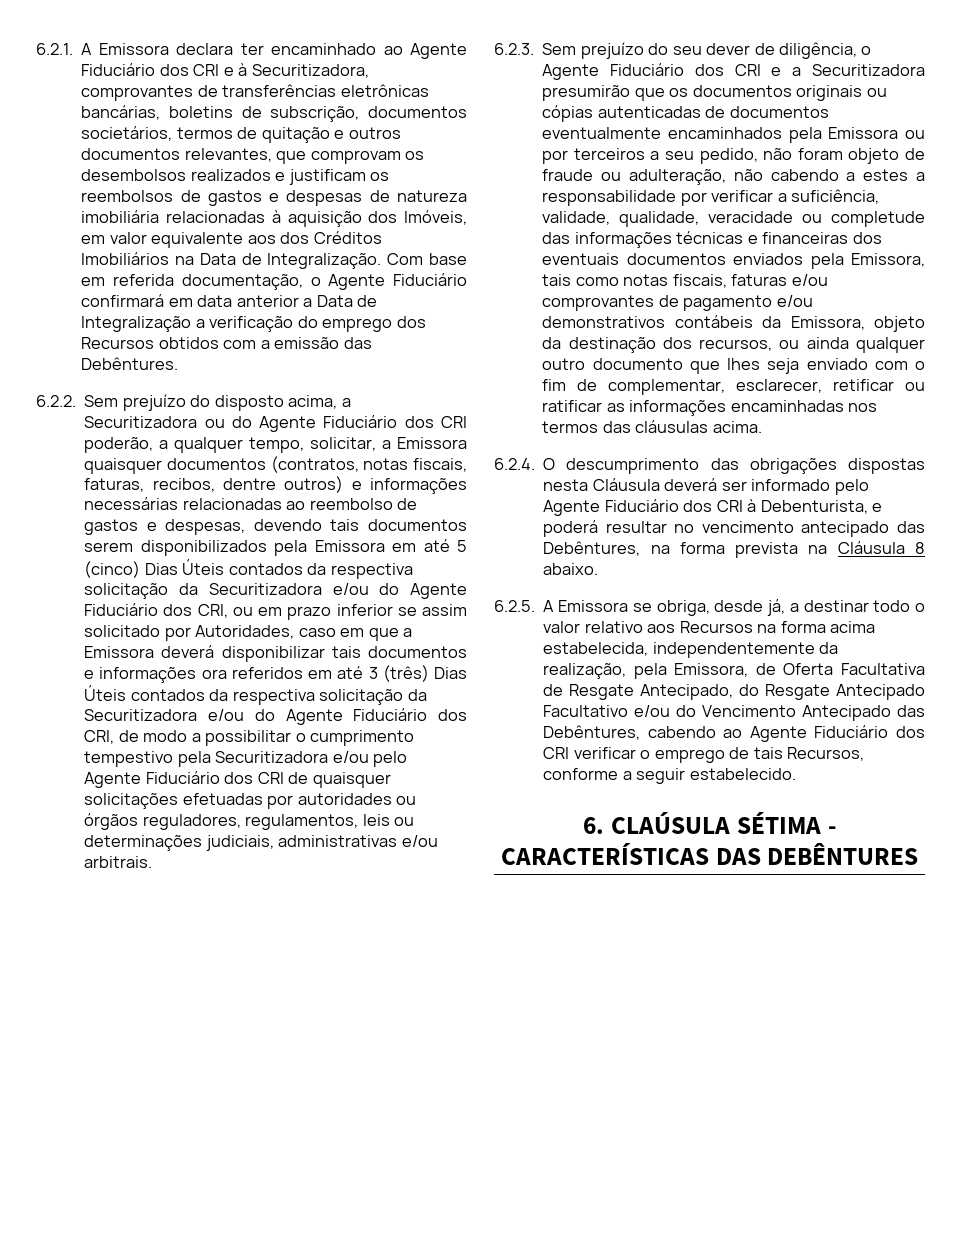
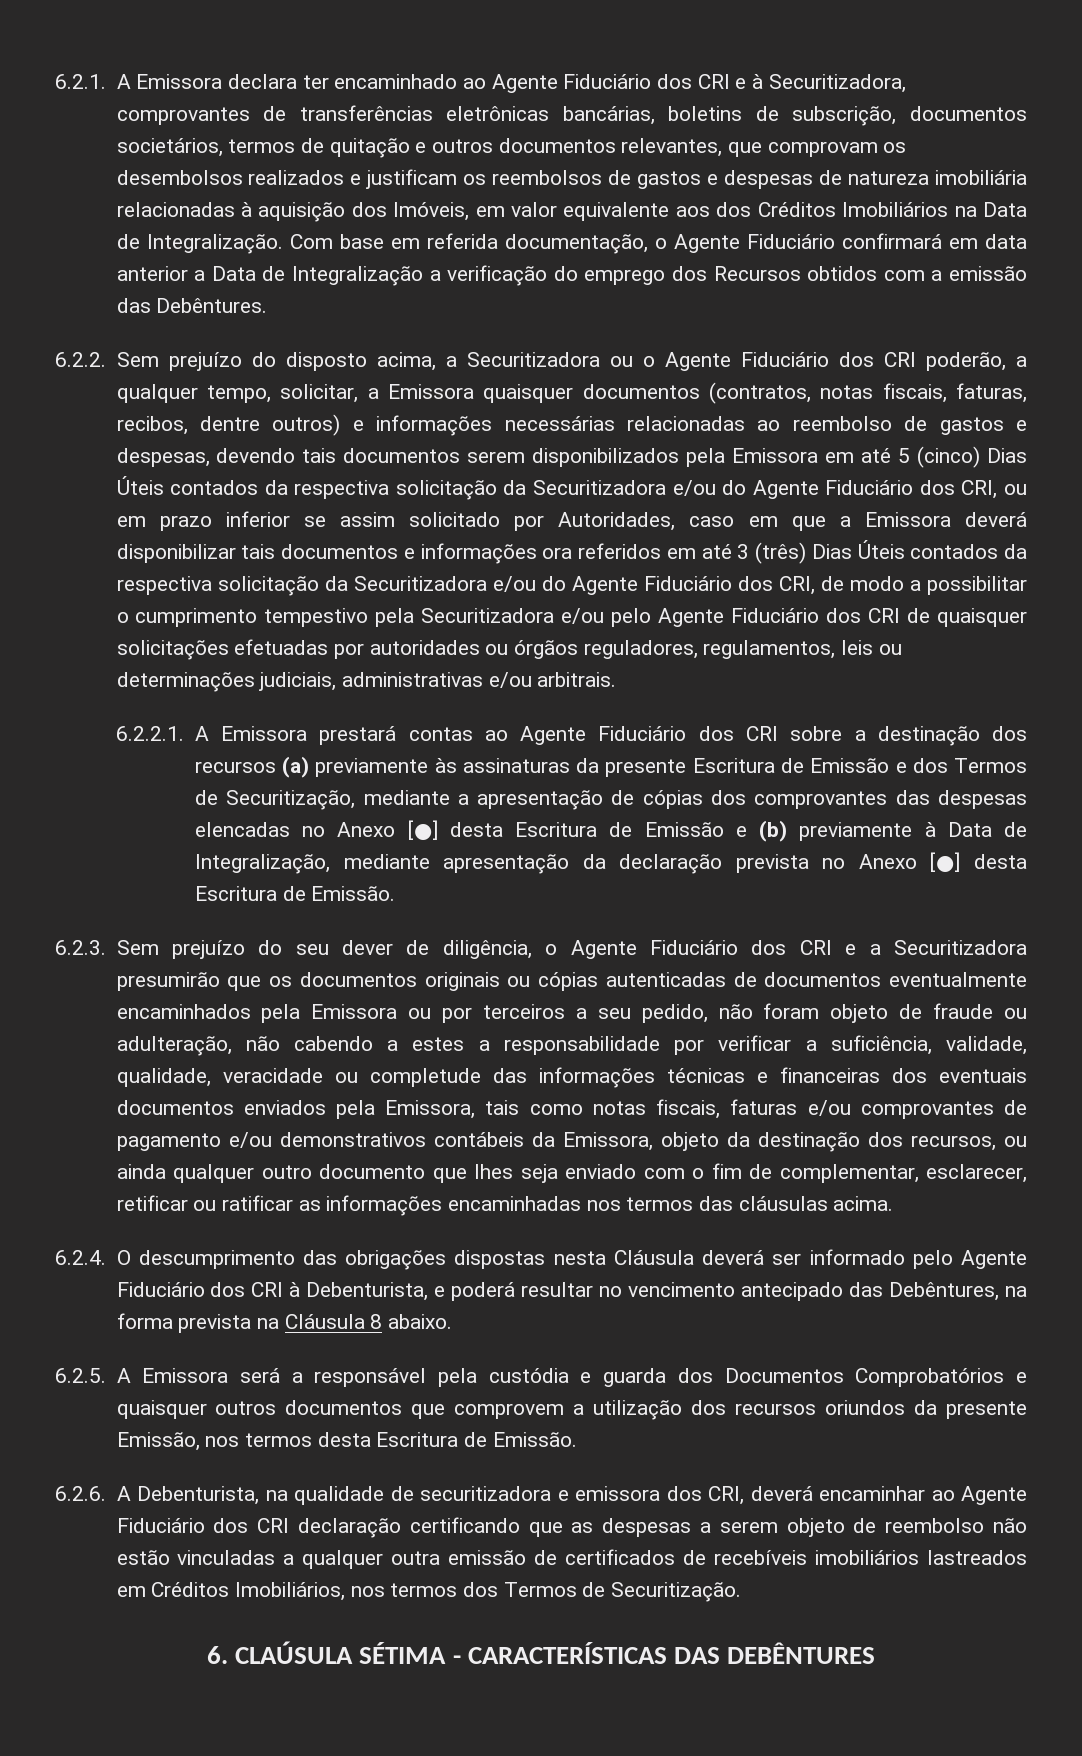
[231,416,252,428] do -> [642,356,655,367] o
(153, 862) none -> [116,726,1028,746] [194,756,1028,778] [194,790,1028,810] [194,820,1027,842] [194,852,1028,874] [194,886,396,901] // 6.2.2.1. A Emissora prestará contas ao Agente Fiduciário dos CRI sobre a destinação dos recursos (a) previamente às assinaturas da presente Escritura de Emissão e dos Termos de Securitização, mediante a apresentação de cópias dos comprovantes das despesas elencadas no Anexo [●] desta Escritura de Emissão e (b) previamente à Data de Integralização, mediante apresentação da declaração prevista no Anexo [●] desta Escritura de Emissão.
[632,599,925,616] [543,621,875,633] [543,642,839,658] [543,663,925,679] [543,684,925,700] [543,705,925,721] [543,725,925,742] [543,747,864,763] [543,768,796,784] se obriga, desde já, a destinar todo o valor relativo aos Recursos na forma acima estabelecida, independentemente da realização, pela Emissora, de Oferta Facultativa de Resgate Antecipado, do Resgate Antecipado Facultativo e/ou do Vencimento Antecipado das Debêntures, cabendo ao Agente Fiduciário dos CRI verificar o emprego de tais Recursos, conforme a seguir estabelecido. -> [239,1368,1028,1387] [116,1400,1028,1420] [116,1432,577,1451] [55,1486,1027,1505] [116,1517,1027,1538] [116,1549,1027,1569] [116,1582,741,1602] será a responsável pela custódia e guarda dos Documentos Comprobatórios e quaisquer outros documentos que comprovem a utilização dos recursos oriundos da presente Emissão, nos termos desta Escritura de Emissão. // 6.2.6. A Debenturista, na qualidade de securitizadora e emissora dos CRI, deverá encaminhar ao Agente Fiduciário dos CRI declaração certificando que as despesas a serem objeto de reembolso não estão vinculadas a qualquer outra emissão de certificados de recebíveis imobiliários lastreados em Créditos Imobiliários, nos termos dos Termos de Securitização.

